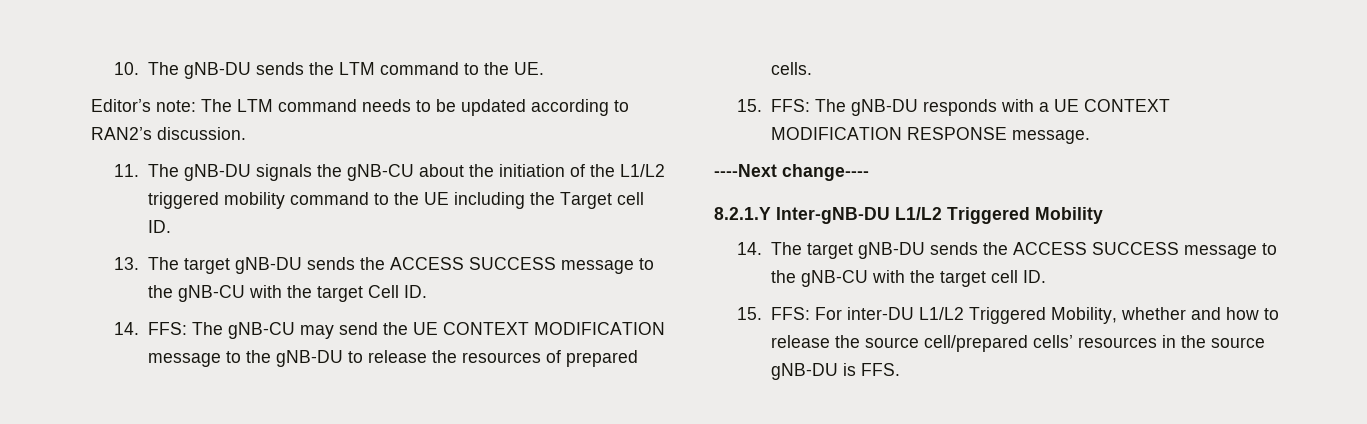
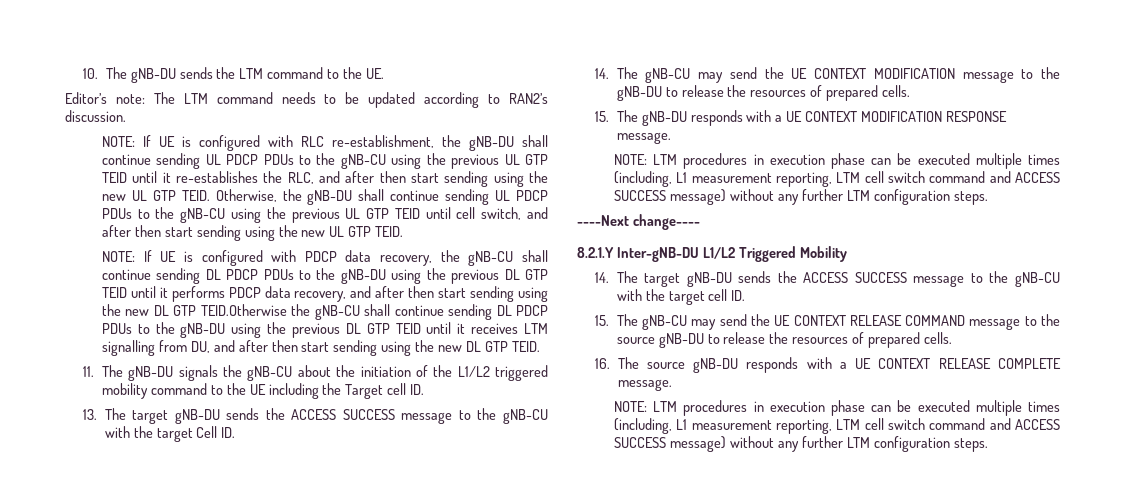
(246, 133) none -> [101,135,549,151] [101,153,548,169] [101,171,548,187] [101,189,548,205] [101,207,548,223] [101,225,404,241] [101,250,549,266] [101,268,548,284] [101,286,548,302] [101,304,549,320] [101,322,549,338] [101,340,540,356] // NOTE: If UE is configured with RLC re-establishment, the gNB-DU shall continue sending UL PDCP PDUs to the gNB-CU using the previous UL GTP TEID until it re-establishes the RLC, and after then start sending using the new UL GTP TEID. Otherwise, the gNB-DU shall continue sending UL PDCP PDUs to the gNB-CU using the previous UL GTP TEID until cell switch, and after then start sending using the new UL GTP TEID. // NOTE: If UE is configured with PDCP data recovery, the gNB-CU shall continue sending DL PDCP PDUs to the gNB-DU using the previous DL GTP TEID until it performs PDCP data recovery, and after then start sending using the new DL GTP TEID.Otherwise the gNB-CU shall continue sending DL PDCP PDUs to the gNB-DU using the previous DL GTP TEID until it receives LTM signalling from DU, and after then start sending using the new DL GTP TEID.
[147,322,187,335] FFS: -> (610, 73) none
[770,99,810,112] FFS: -> (610, 116) none
(1090, 137) none -> [613,153,1060,169] [613,171,1060,187] [613,189,989,205] // NOTE: LTM procedures in execution phase can be executed multiple times (including, L1 measurement reporting, LTM cell switch command and ACCESS SUCCESS message) without any further LTM configuration steps.
[770,307,1279,324] [770,335,1265,352] [770,363,900,380] FFS: For inter-DU L1/L2 Triggered Mobility, whether and how to release the source cell/prepared cells’ resources in the source gNB-DU is FFS. -> [616,314,1060,330] [616,332,953,348] [595,357,1061,373] [617,379,672,391] [613,400,1060,416] [613,418,1060,434] [613,436,989,452] The gNB-CU may send the UE CONTEXT RELEASE COMMAND message to the source gNB-DU to release the resources of prepared cells. // 16. The source gNB-DU responds with a UE CONTEXT RELEASE COMPLETE message. // NOTE: LTM procedures in execution phase can be executed multiple times (including, L1 measurement reporting, LTM cell switch command and ACCESS SUCCESS message) without any further LTM configuration steps.

